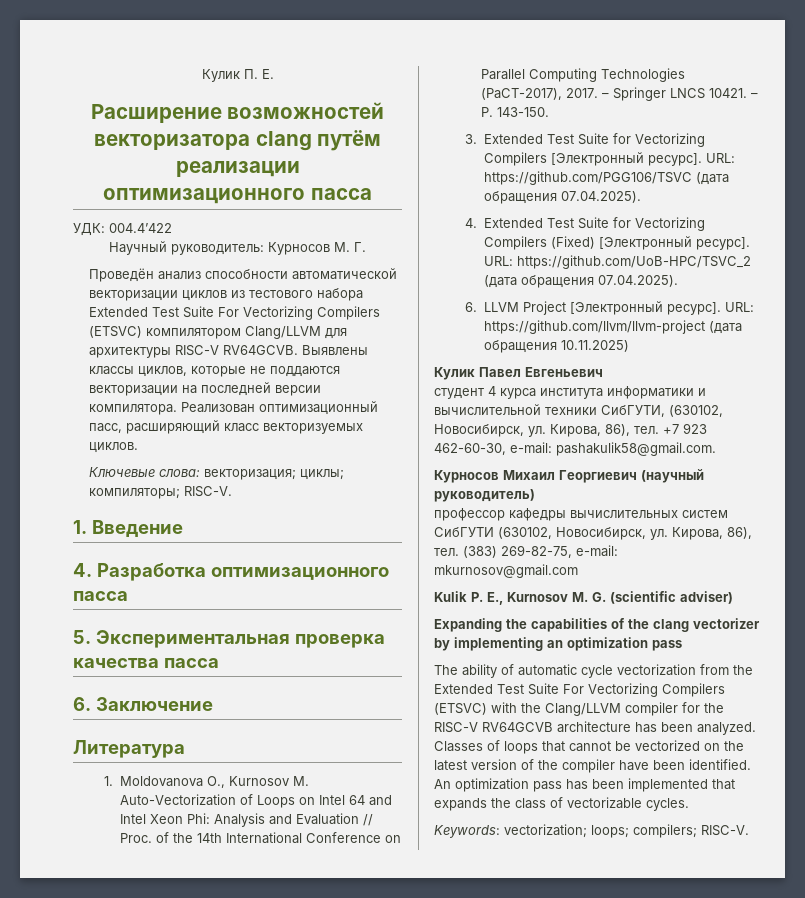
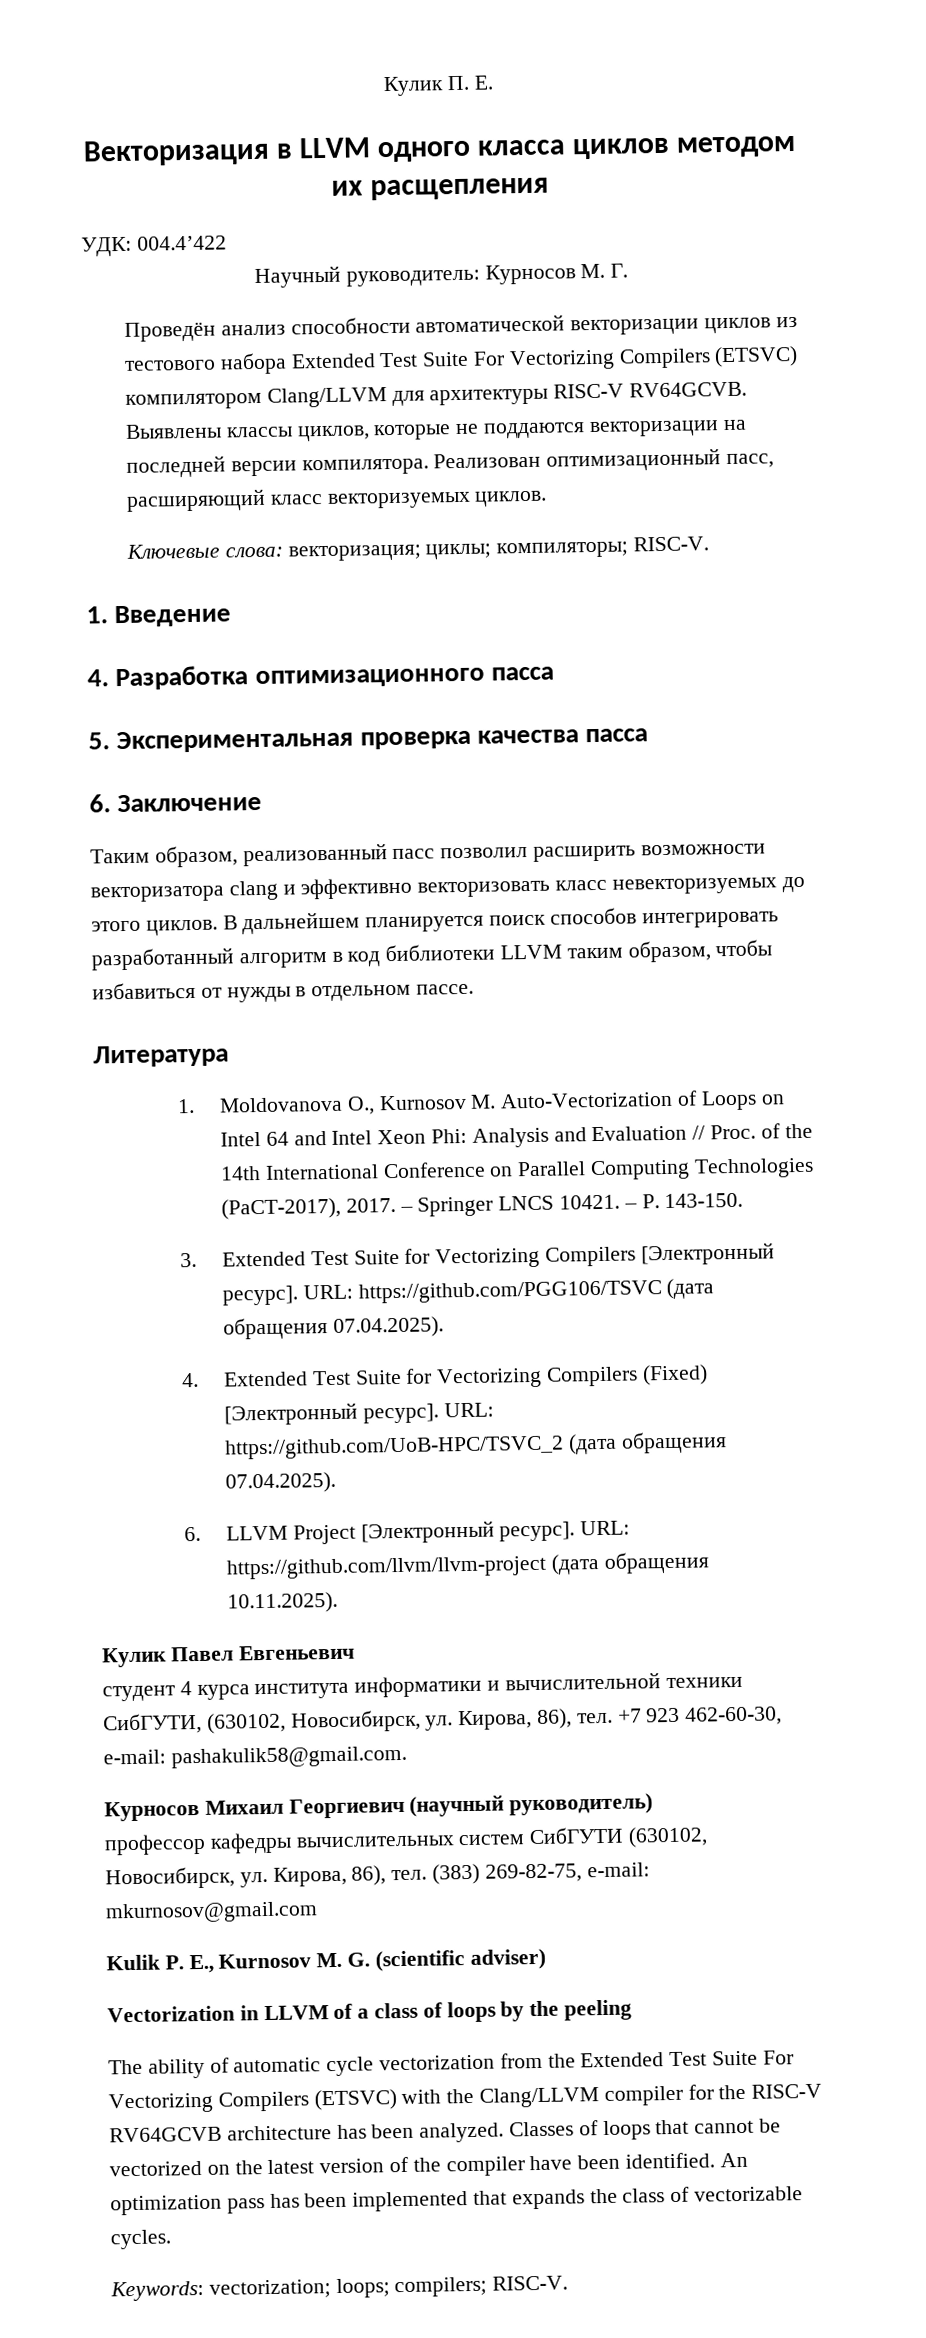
[90,102,385,123] [93,130,382,151] [175,161,300,177] [103,188,372,204] Расширение возможностей векторизатора clang путём реализации оптимизационного пасса -> [83,135,796,167] [331,177,549,201] Векторизация в LLVM одного класса циклов методом их расщепления
(213, 704) none -> [90,843,766,868] [90,876,805,903] [91,907,779,936] [91,939,773,971] [92,981,475,1003] // Таким образом, реализованный пасс позволил расширить возможности векторизатора clang и эффективно векторизовать класс невекторизуемых до этого циклов. В дальнейшем планируется поиск способов интегрировать разработанный алгоритм в код библиотеки LLVM таким образом, чтобы избавиться от нужды в отдельном пассе.
[560,340,629,352] 10.11.2025) -> [226,1591,338,1614] 10.11.2025).
[434,618,760,632] [434,637,682,651] Expanding the capabilities of the clang vectorizer by implementing an optimization pass -> [107,1999,633,2023] Vectorization in LLVM of a class of loops by the peeling

